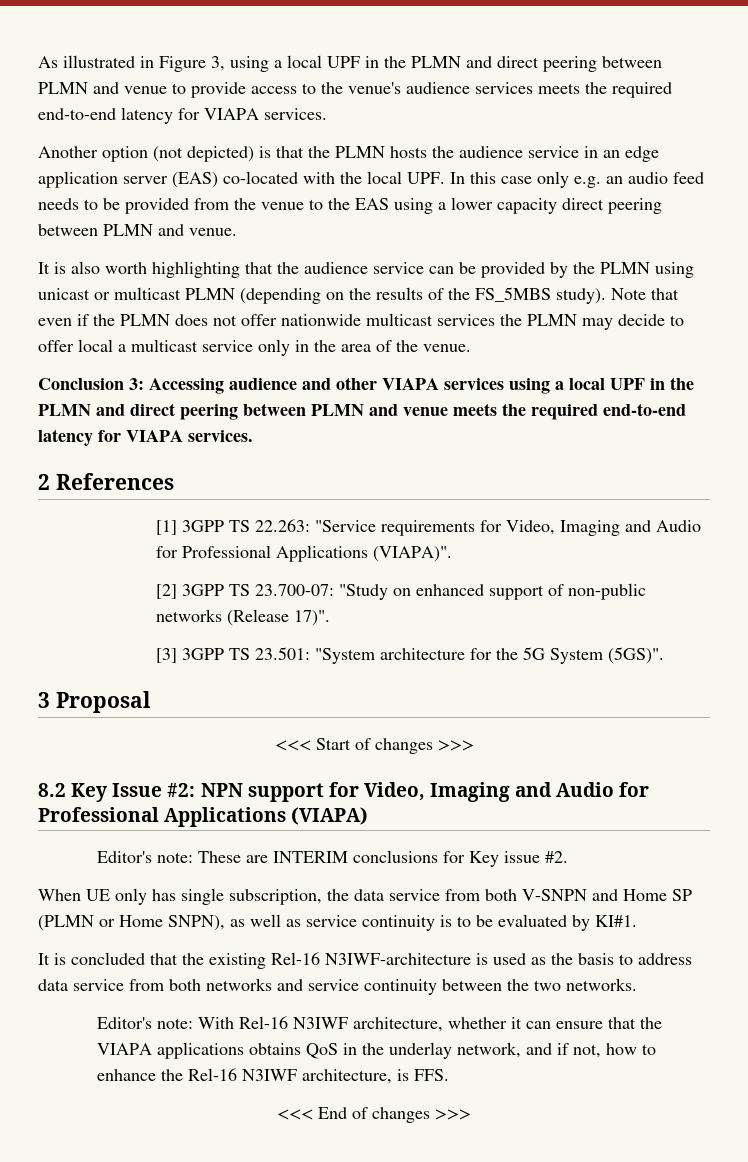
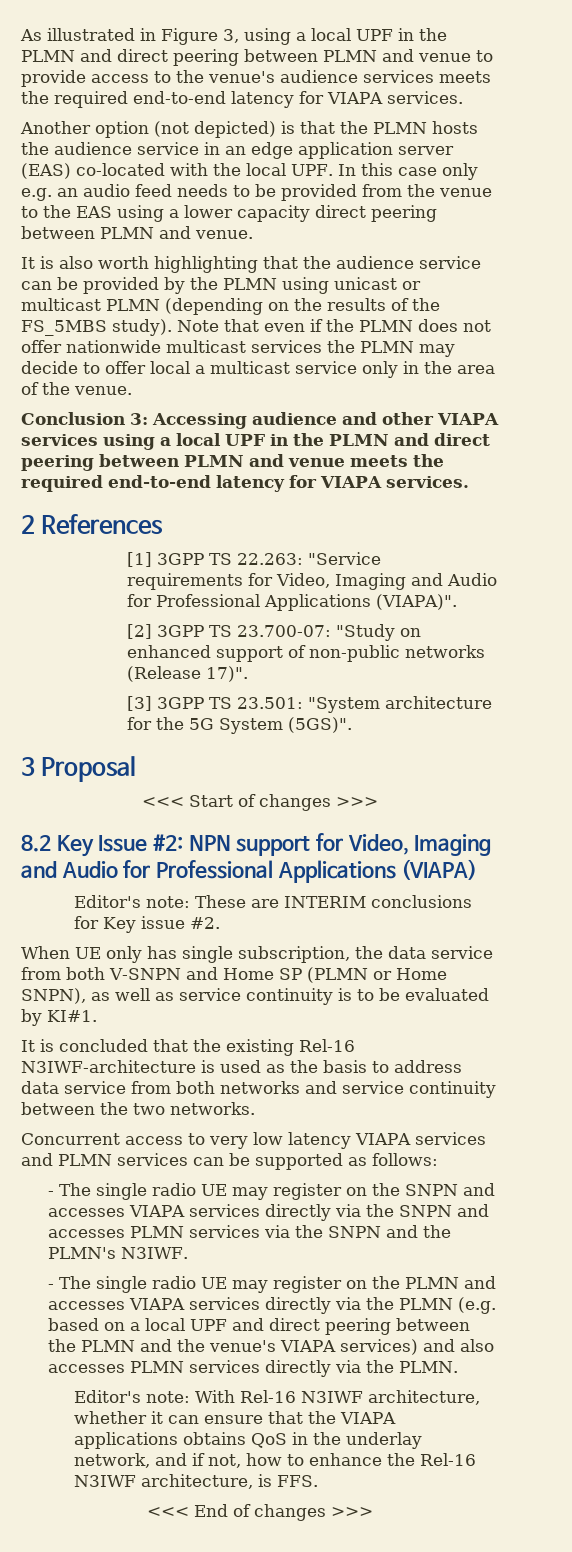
(637, 984) none -> [21,1132,486,1149] [21,1153,438,1170] [47,1183,495,1200] [47,1204,489,1221] [47,1225,451,1238] [47,1247,188,1259] [47,1276,496,1293] [47,1297,496,1314] [47,1318,470,1335] [47,1339,494,1355] [47,1360,458,1377] // Concurrent access to very low latency VIAPA services and PLMN services can be supported as follows: // - The single radio UE may register on the SNPN and accesses VIAPA services directly via the SNPN and accesses PLMN services via the SNPN and the PLMN's N3IWF. // - The single radio UE may register on the PLMN and accesses VIAPA services directly via the PLMN (e.g. based on a local UPF and direct peering between the PLMN and the venue's VIAPA services) and also accesses PLMN services directly via the PLMN.

